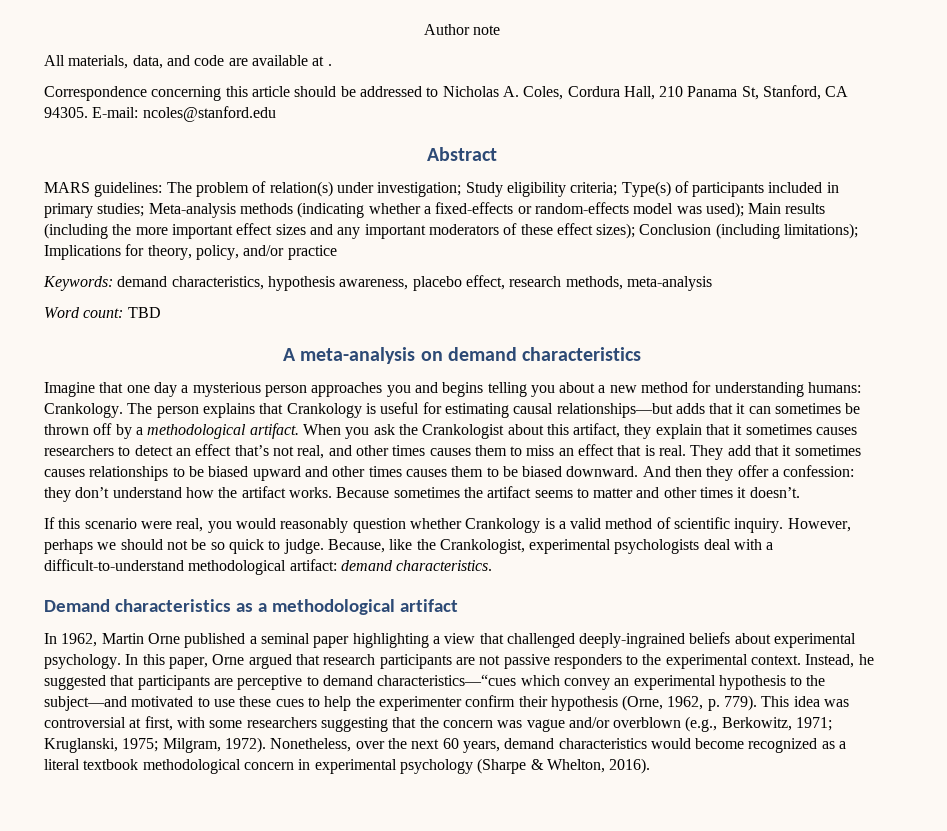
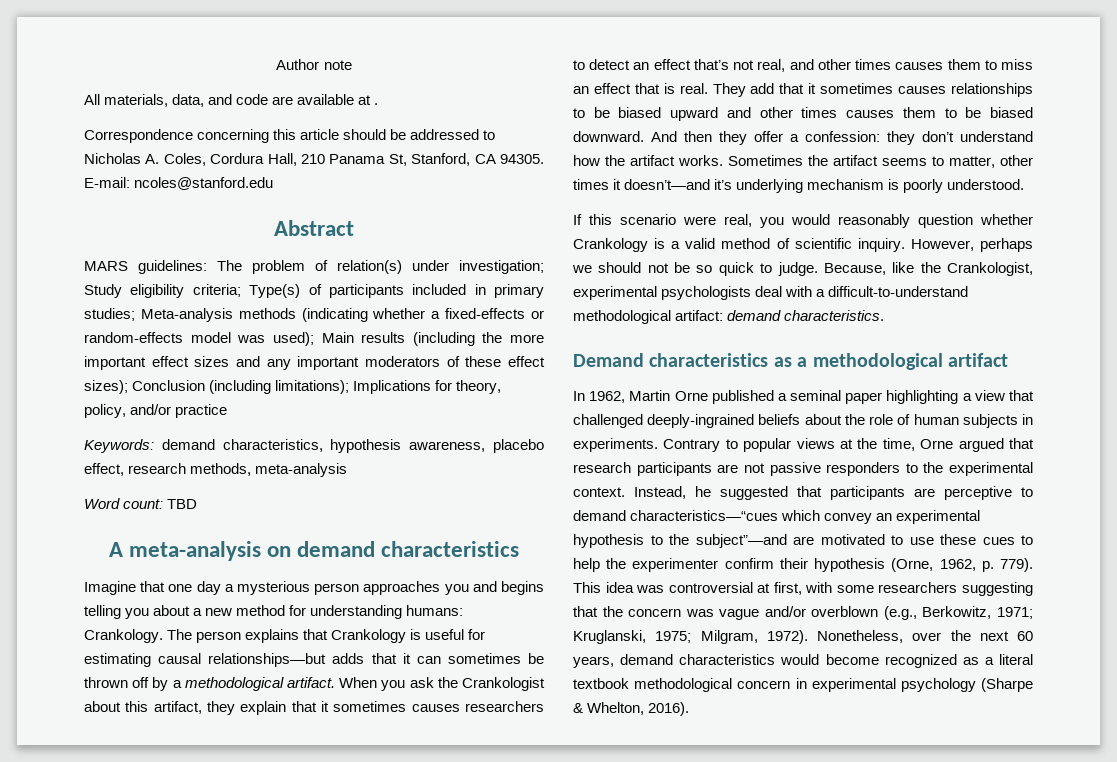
[336,487,460,498] Because sometimes -> [728,155,803,166] Sometimes
[593,487,660,498] matter and -> [949,156,995,168] matter,
[749,487,800,498] doesn’t. -> [624,179,1025,193] doesn’t—and it’s underlying mechanism is poorly understood.
[774,633,857,648] [44,654,208,669] experimental psychology. In this paper, -> [844,414,1033,428] [573,438,915,452] the role of human subjects in experiments. Contrary to popular views at the time,
[44,696,127,711] subject—and -> [695,534,814,548] subject”—and are

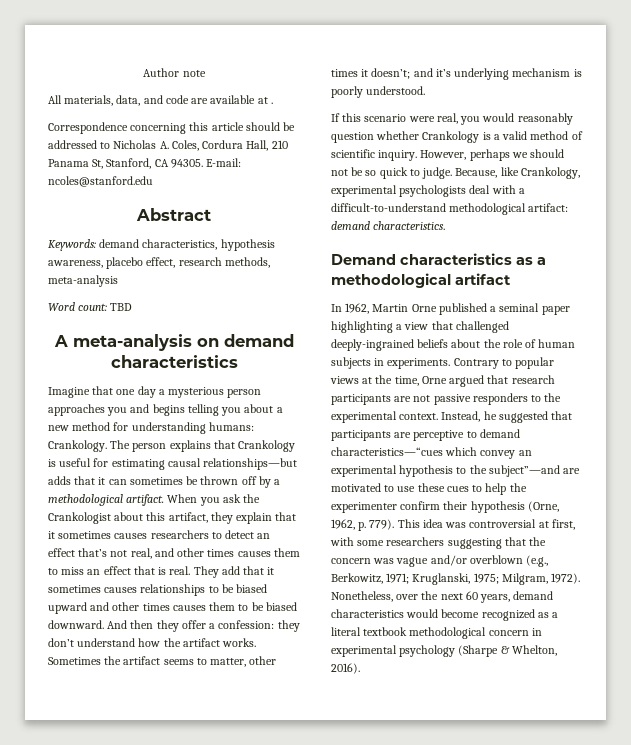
[84,260,544,274] [84,284,544,298] [84,308,545,322] [84,332,544,346] [84,356,545,370] [84,380,502,394] [84,404,228,418] // MARS guidelines: The problem of relation(s) under investigation; Study eligibility criteria; Type(s) of participants included in primary studies; Meta‐analysis methods (indicating whether a fixed‐effects or random‐effects model was used); Main results (including the more important effect sizes and any important moderators of these effect sizes); Conclusion (including limitations); Implications for theory, policy, and/or practice -> (211, 214) none
[624,179,711,190] doesn’t—and -> [371,68,433,79] doesn’t; and
[920,262,1033,276] the Crankologist, -> [520,167,580,179] Crankology,

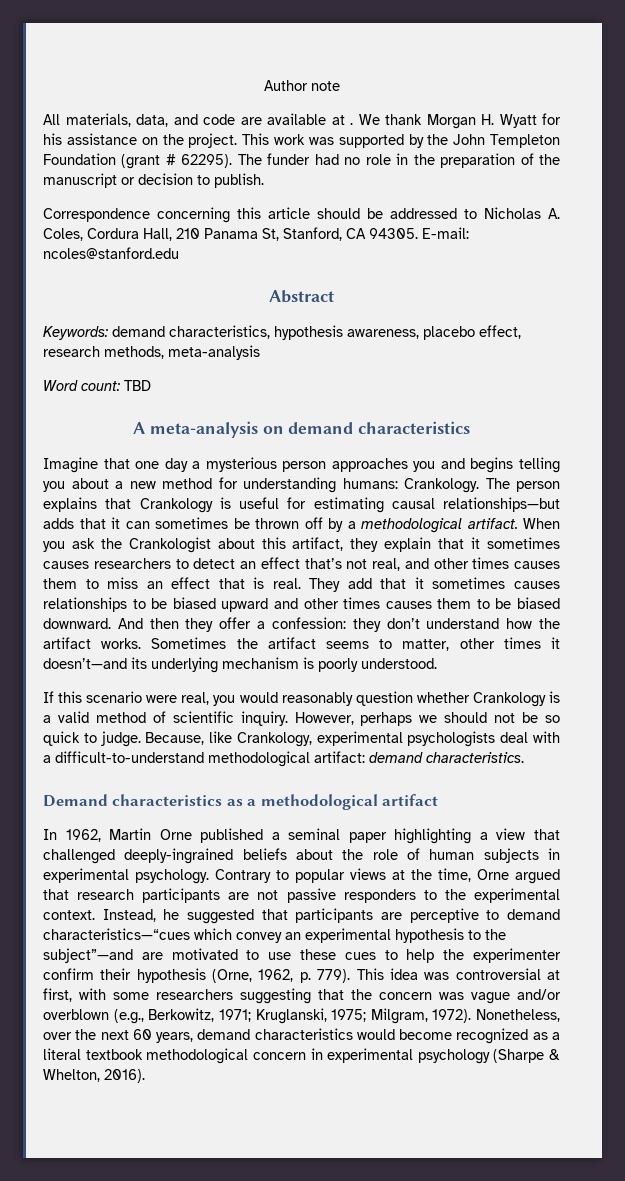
(273, 103) none -> [358,113,561,129] [43,133,560,148] [43,153,560,169] [43,173,264,188] We thank Morgan H. Wyatt for his assistance on the project. This work was supported by the John Templeton Foundation (grant # 62295). The funder had no role in the preparation of the manuscript or decision to publish.
[371,68,451,79] doesn’t; and it’s -> [43,657,147,669] doesn’t—and its
[387,358,451,369] experiments. -> [43,868,209,884] experimental psychology.

